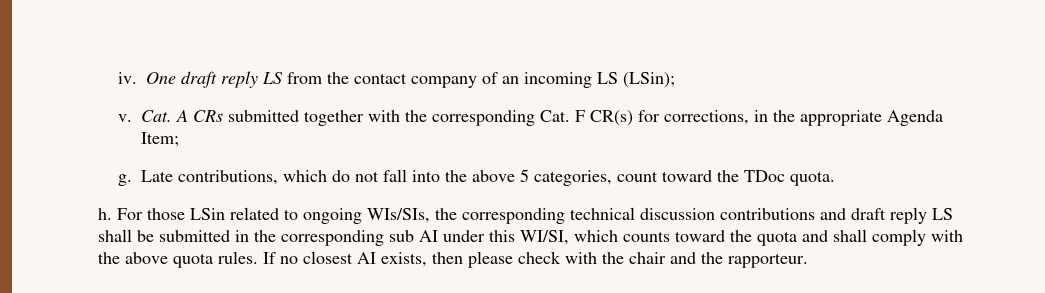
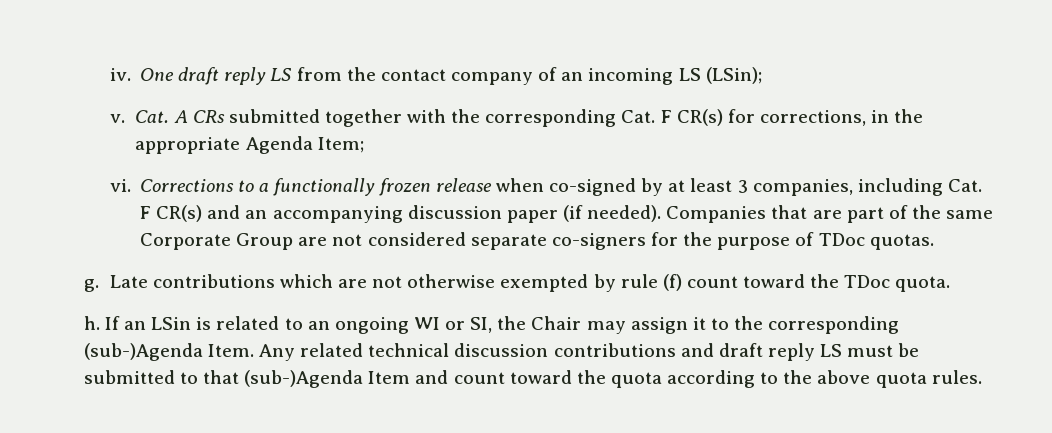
[118,169,613,186] g. Late contributions, which do not fall into the above 5 categories, -> [109,178,982,196] [140,205,994,223] [140,232,934,250] [83,274,682,292] vi. Corrections to a functionally frozen release when co-signed by at least 3 companies, including Cat. F CR(s) and an accompanying discussion paper (if needed). Companies that are part of the same Corporate Group are not considered separate co-signers for the purpose of TDoc quotas. // g. Late contributions which are not otherwise exempted by rule (f)
[117,207,566,224] For those LSin related to ongoing WIs/SIs, the corresponding -> [104,316,900,334] [83,343,364,361] If an LSin is related to an ongoing WI or SI, the Chair may assign it to the corresponding (sub-)Agenda Item. Any related
[98,229,133,242] shall -> [847,345,894,357] must
[235,229,964,246] [98,251,809,268] in the corresponding sub AI under this WI/SI, which counts toward the quota and shall comply with the above quota rules. If no closest AI exists, then please check with the chair and the rapporteur. -> [179,370,982,388] to that (sub-)Agenda Item and count toward the quota according to the above quota rules.

